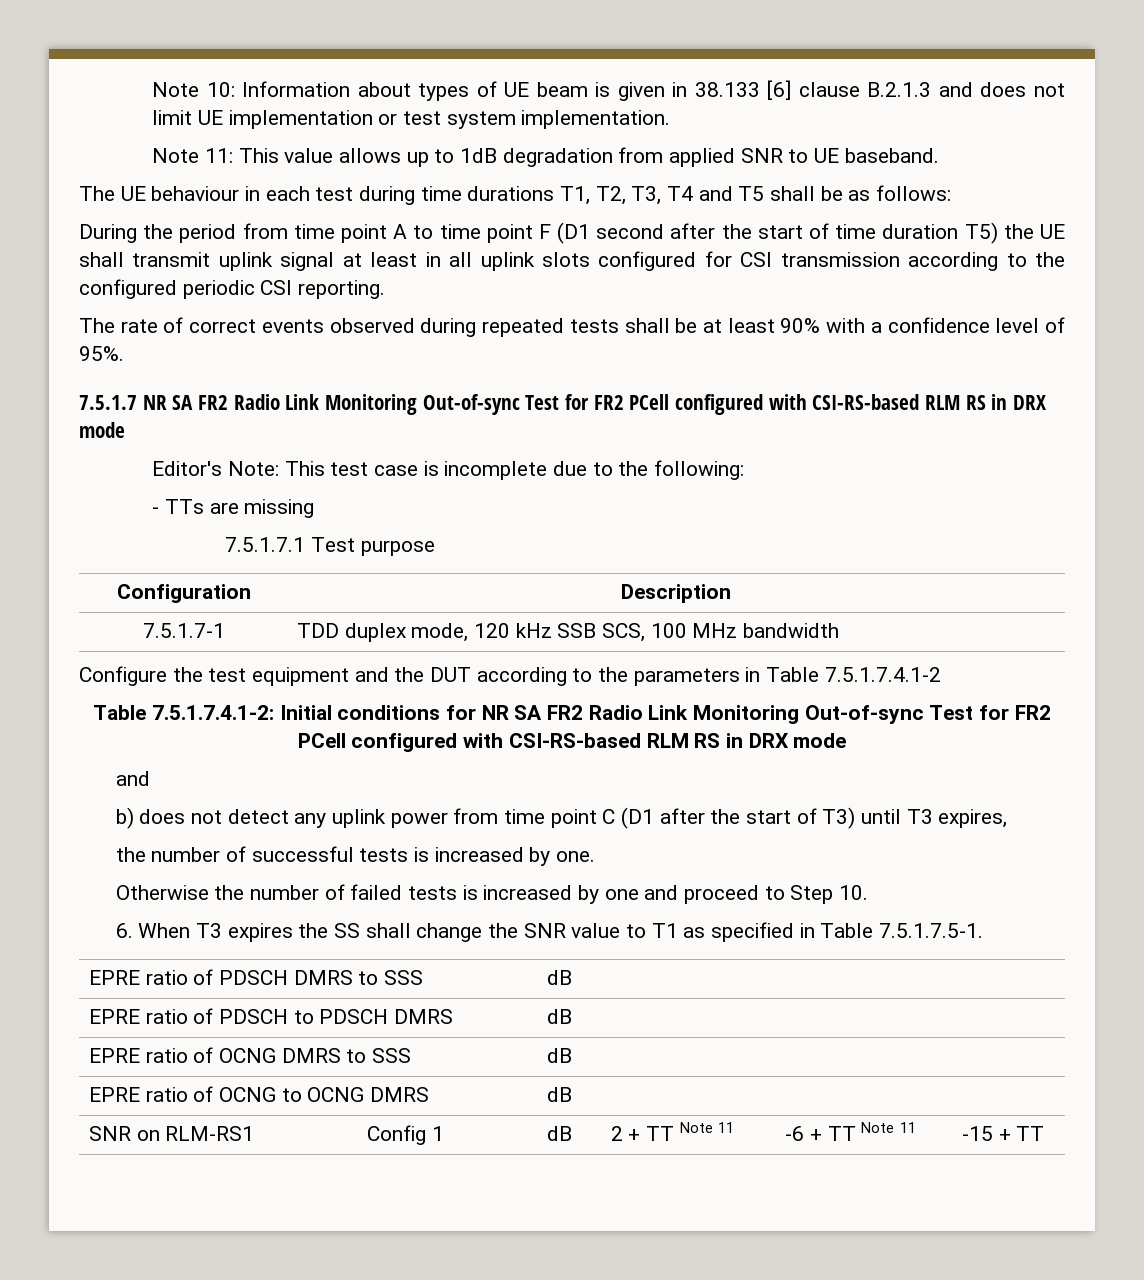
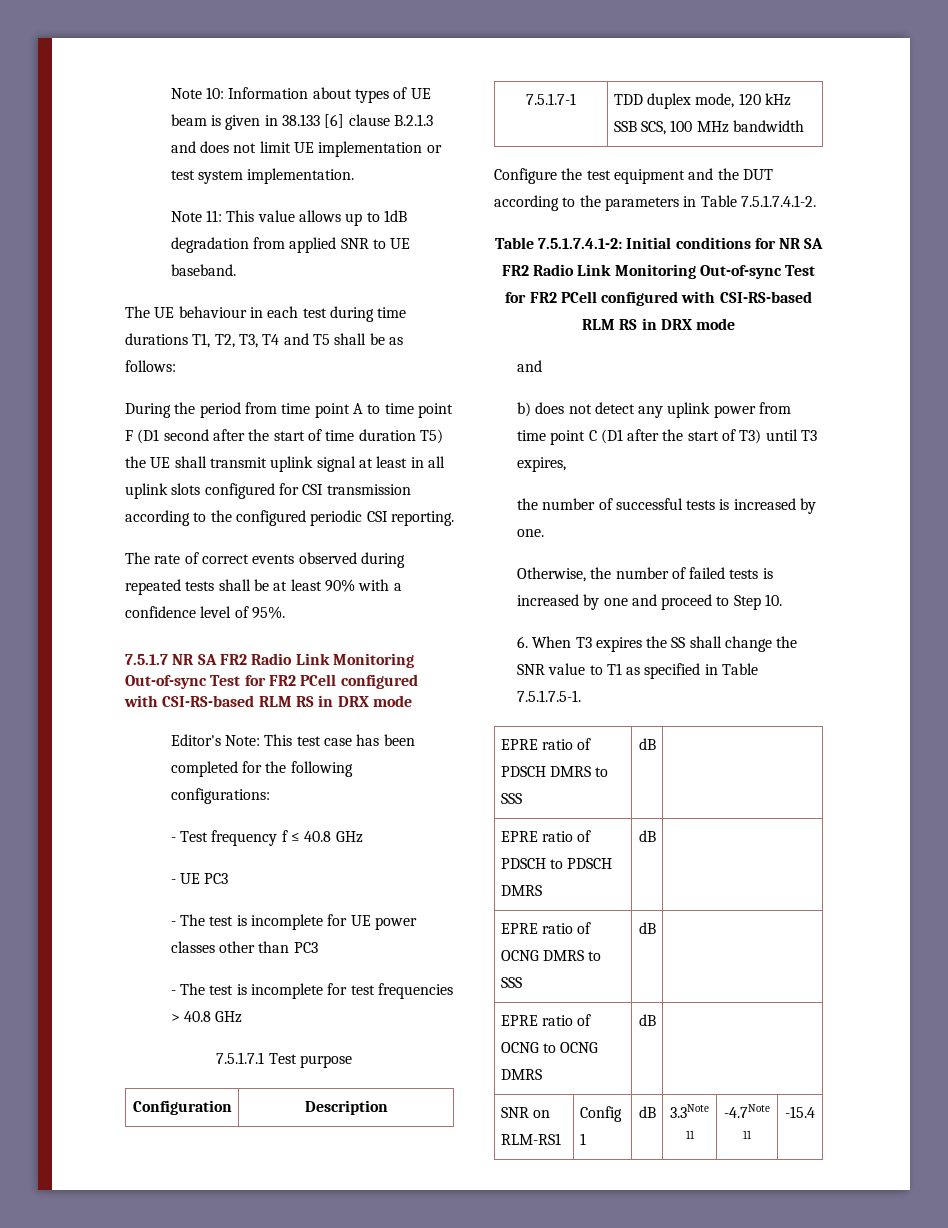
[423,460,744,480] [152,499,315,518] is incomplete due to the following: // - TTs are missing -> [356,734,415,746] [170,761,353,777] [170,788,270,804] [170,830,363,846] [170,873,229,884] [170,914,417,930] [170,941,318,953] [170,983,453,999] [170,1011,243,1023] has been completed for the following configurations: // - Test frequency f ≤ 40.8 GHz // - UE PC3 // - The test is incomplete for UE power classes other than PC3 // - The test is incomplete for test frequencies > 40.8 GHz
[824,667,941,682] 7.5.1.7.4.1-2 -> [740,195,816,207] 7.5.1.7.4.1-2.
[115,885,209,900] Otherwise -> [516,567,586,582] Otherwise,
[610,1122,735,1141] [785,1122,916,1141] [961,1126,1045,1141] 2 + TT Note 11 | -6 + TT Note 11 | -15 + TT -> [670,1104,709,1118] [685,1130,695,1139] [724,1104,770,1118] [743,1130,752,1139] [785,1106,815,1118] 3.3Note 11 | -4.7Note 11 | -15.4

